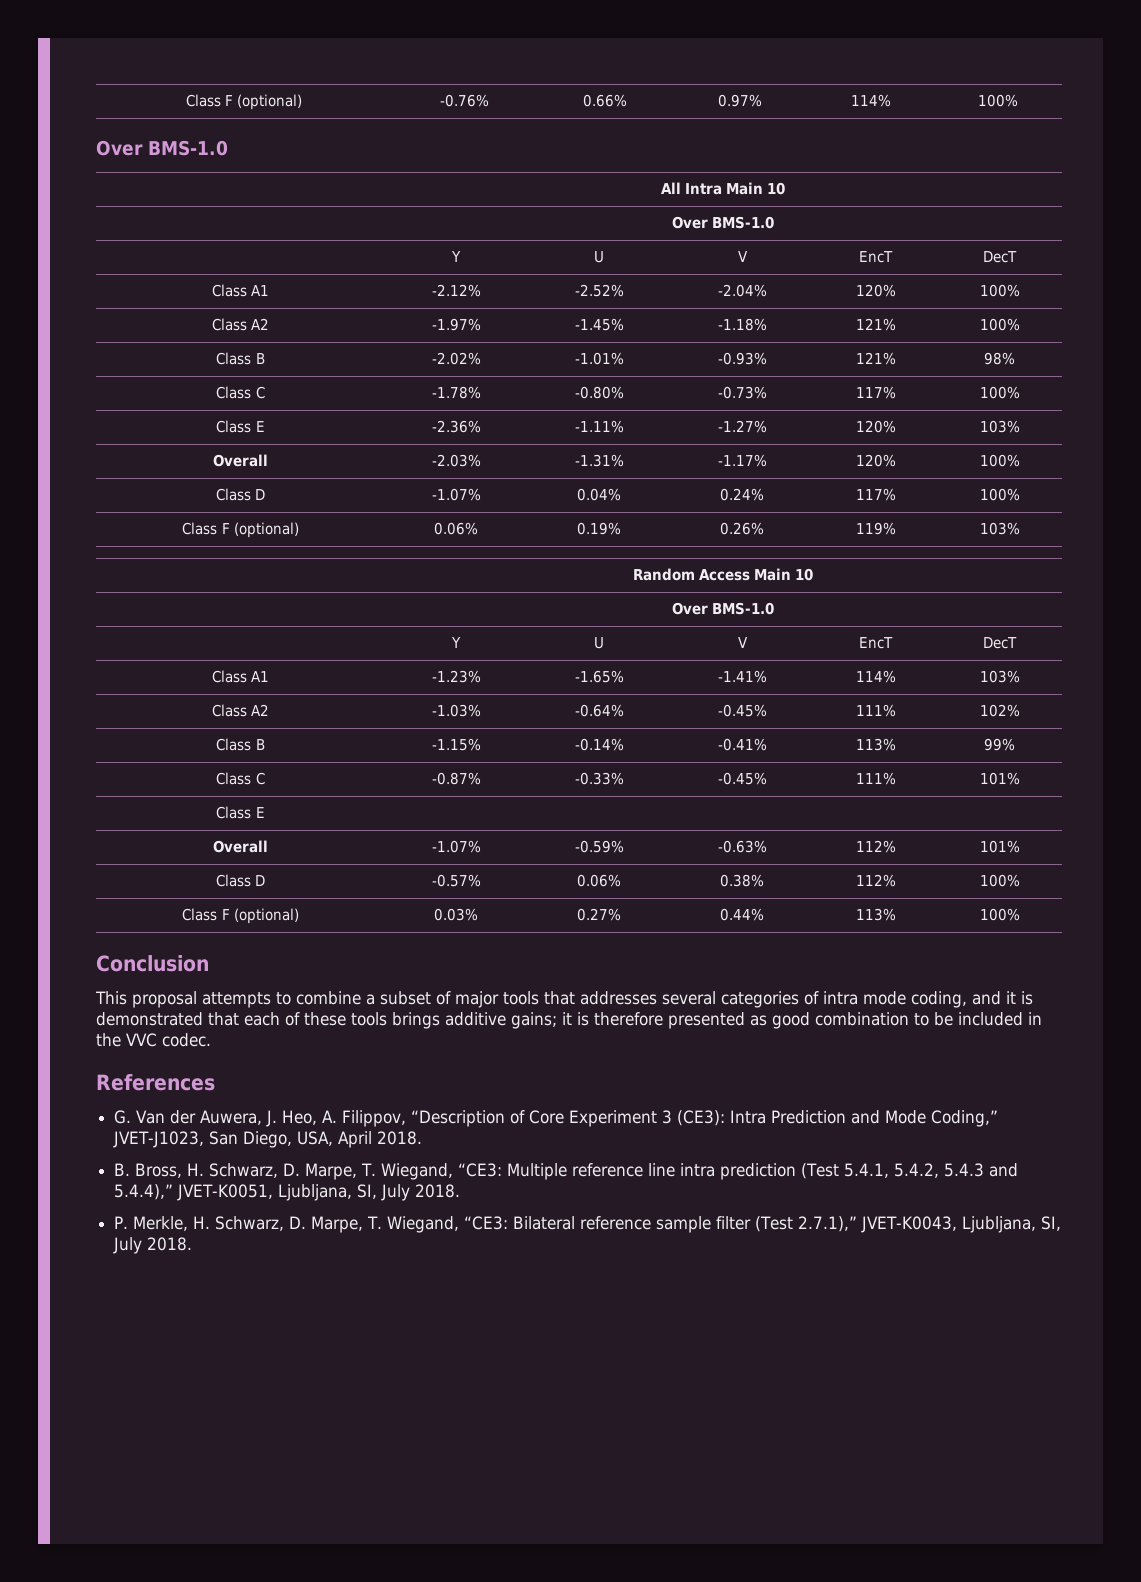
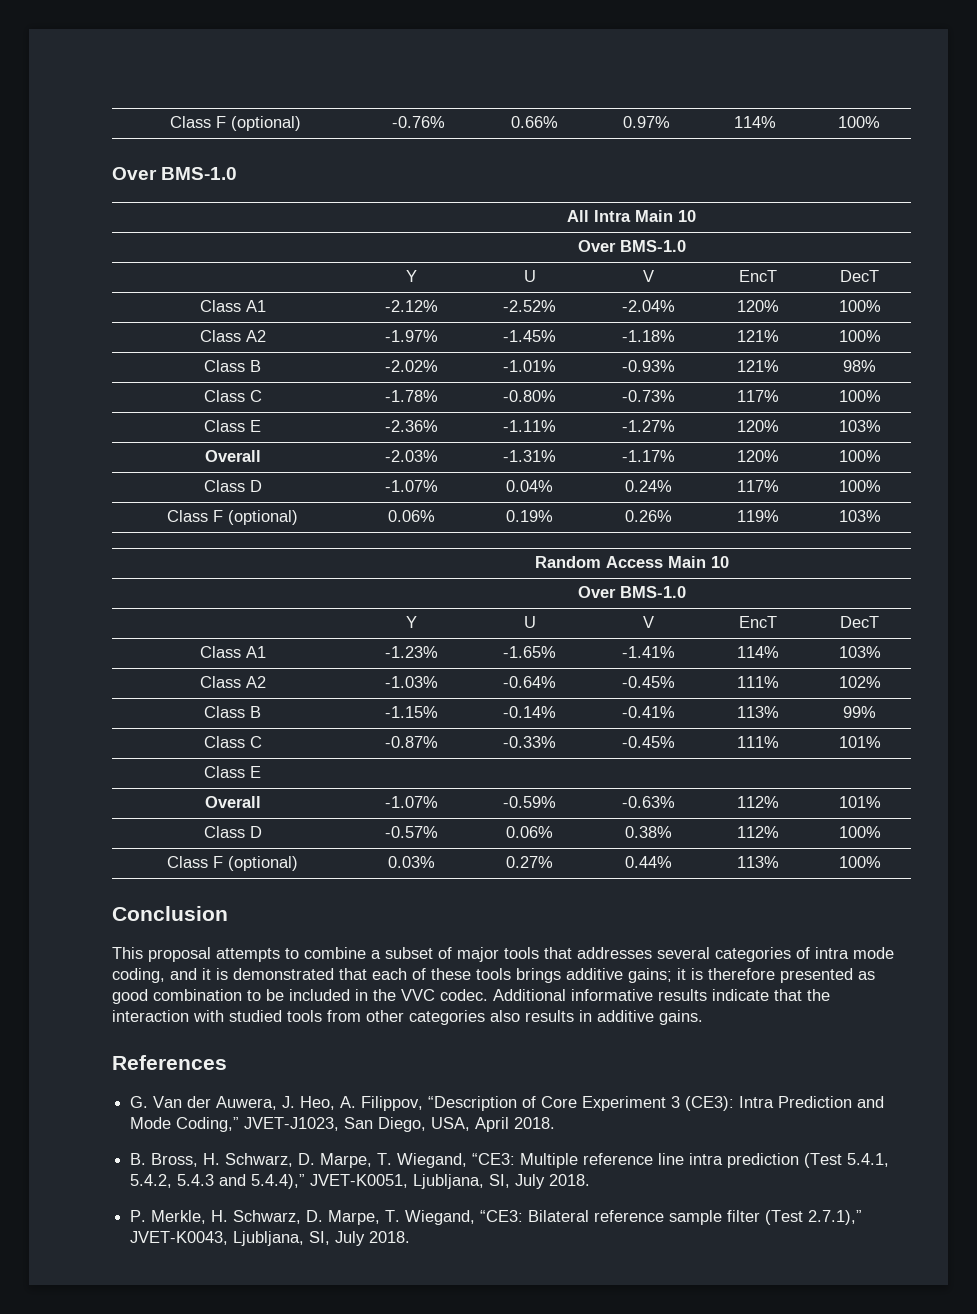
(211, 1040) none -> [493,989,830,1001] [112,1010,703,1025] Additional informative results indicate that the interaction with studied tools from other categories also results in additive gains.

